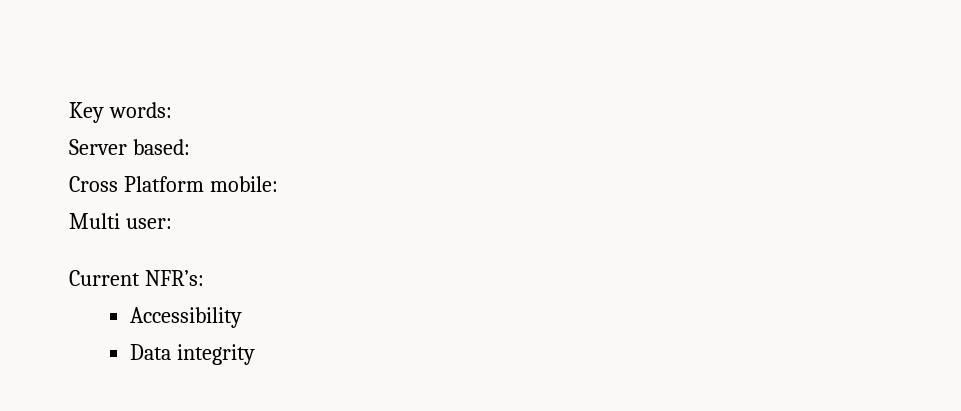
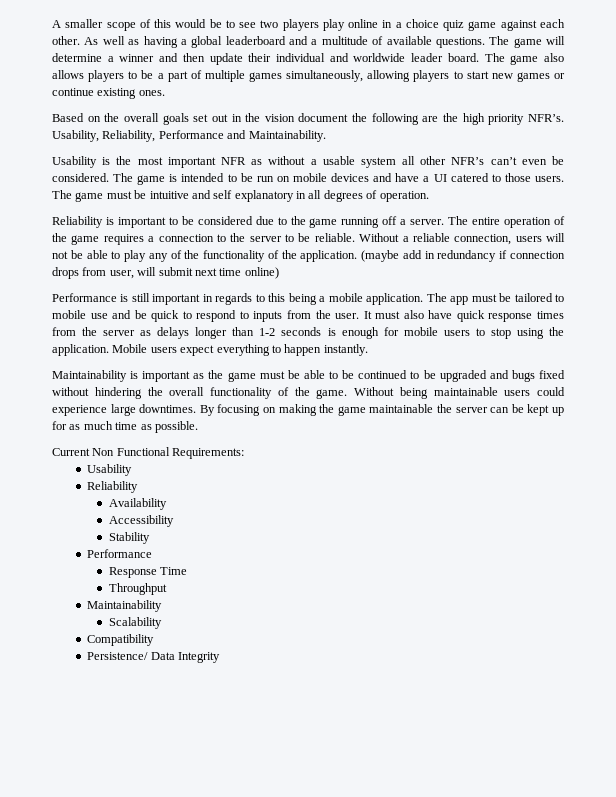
[69,102,172,123] [69,139,190,155] [69,176,278,192] [69,213,172,229] [69,270,204,286] [129,307,242,328] [129,344,255,365] Key words: // Server based: // Cross Platform mobile: // Multi user: // Current NFR’s: // Accessibility // Data integrity -> [52,19,565,31] [52,36,565,48] [52,53,564,65] [52,70,565,82] [52,88,165,99] [52,113,564,125] [52,130,326,142] [52,156,564,168] [52,173,564,185] [52,190,429,202] [52,216,565,228] [52,233,565,245] [52,250,565,262] [52,267,279,279] [52,293,565,305] [52,310,564,322] [52,327,564,339] [52,344,368,356] [52,370,566,382] [52,387,565,399] [52,404,565,416] [52,421,198,433] [52,447,245,459] [87,464,133,476] [87,481,139,493] [108,498,167,510] [108,515,174,527] [108,532,150,544] [87,549,153,558] [108,567,187,578] [108,583,167,595] [87,600,163,612] [108,617,162,629] [87,634,155,646] [87,652,220,663] A smaller scope of this would be to see two players play online in a choice quiz game against each other. As well as having a global leaderboard and a multitude of available questions. The game will determine a winner and then update their individual and worldwide leader board. The game also allows players to be a part of multiple games simultaneously, allowing players to start new games or continue existing ones. // Based on the overall goals set out in the vision document the following are the high priority NFR’s. Usability, Reliability, Performance and Maintainability. // Usability is the most important NFR as without a usable system all other NFR’s can’t even be considered. The game is intended to be run on mobile devices and have a UI catered to those users. The game must be intuitive and self explanatory in all degrees of operation. // Reliability is important to be considered due to the game running off a server. The entire operation of the game requires a connection to the server to be reliable. Without a reliable connection, users will not be able to play any of the functionality of the application. (maybe add in redundancy if connection drops from user, will submit next time online) // Performance is still important in regards to this being a mobile application. The app must be tailored to mobile use and be quick to respond to inputs from the user. It must also have quick response times from the server as delays longer than 1-2 seconds is enough for mobile users to stop using the application. Mobile users expect everything to happen instantly. // Maintainability is important as the game must be able to be continued to be upgraded and bugs fixed without hindering the overall functionality of the game. Without being maintainable users could experience large downtimes. By focusing on making the game maintainable the server can be kept up for as much time as possible. // Current Non Functional Requirements: // Usability // Reliability // Availability // Accessibility // Stability // Performance // Response Time // Throughput // Maintainability // Scalability // Compatibility // Persistence/ Data Integrity

